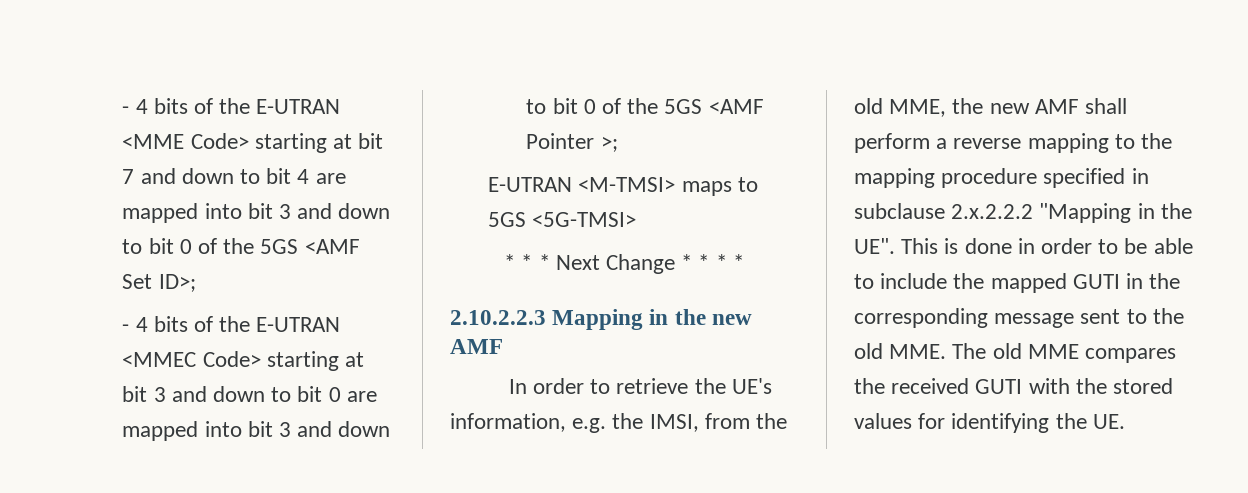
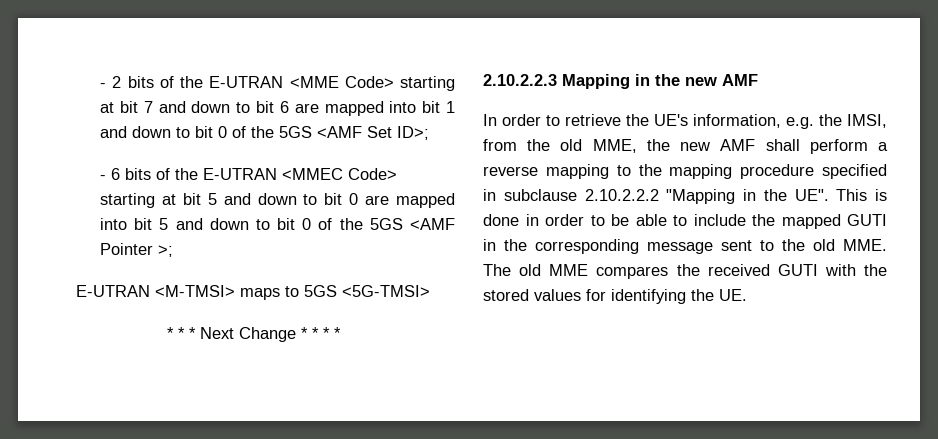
[122,99,148,114] - 4 -> [100,76,122,88] - 2
[297,169,346,184] [122,203,291,223] 4 are mapped into bit 3 -> [279,101,456,116] 6 are mapped into bit 1
[135,317,148,332] 4 -> [111,168,121,180] 6
[153,387,166,402] 3 -> [207,193,217,205] 5
[278,422,291,437] 3 -> [159,218,169,230] 5
[951,204,1034,219] 2.x.2.2.2 -> [584,189,659,201] 2.10.2.2.2

